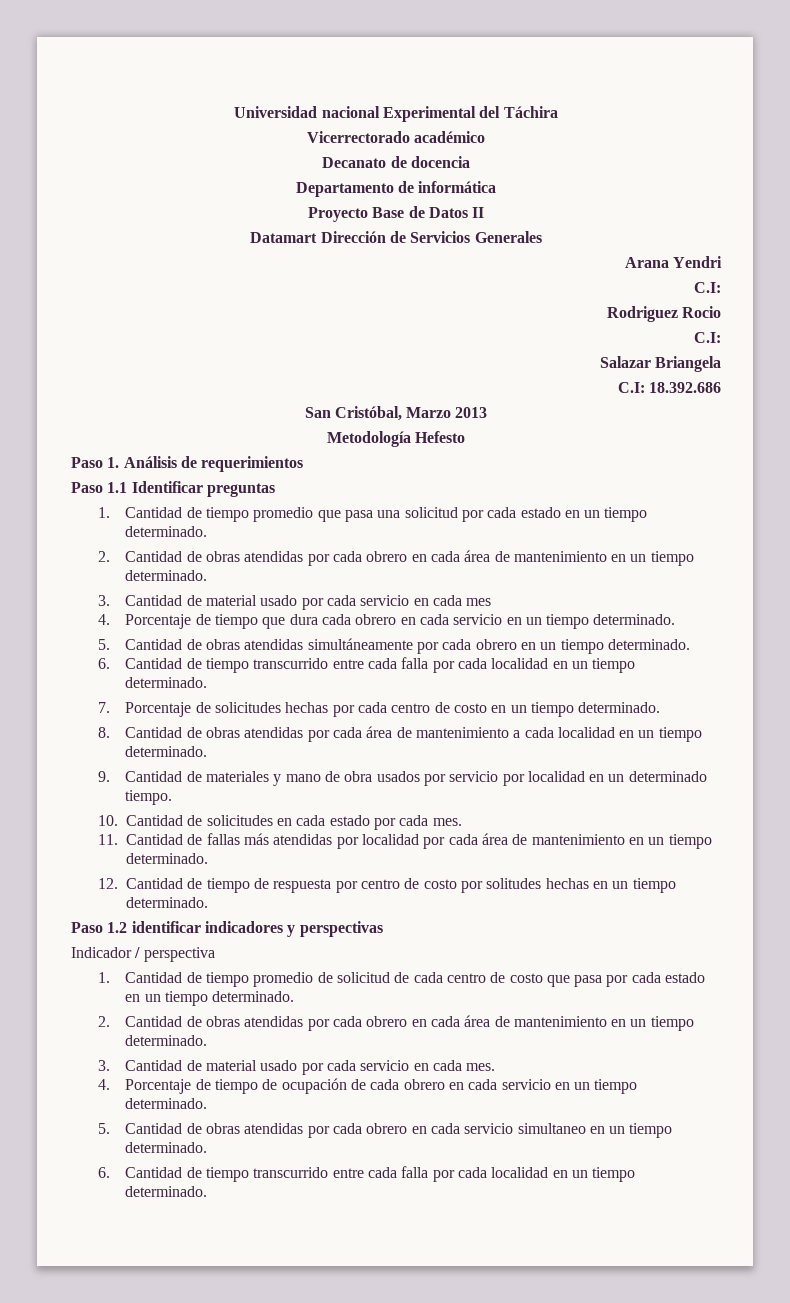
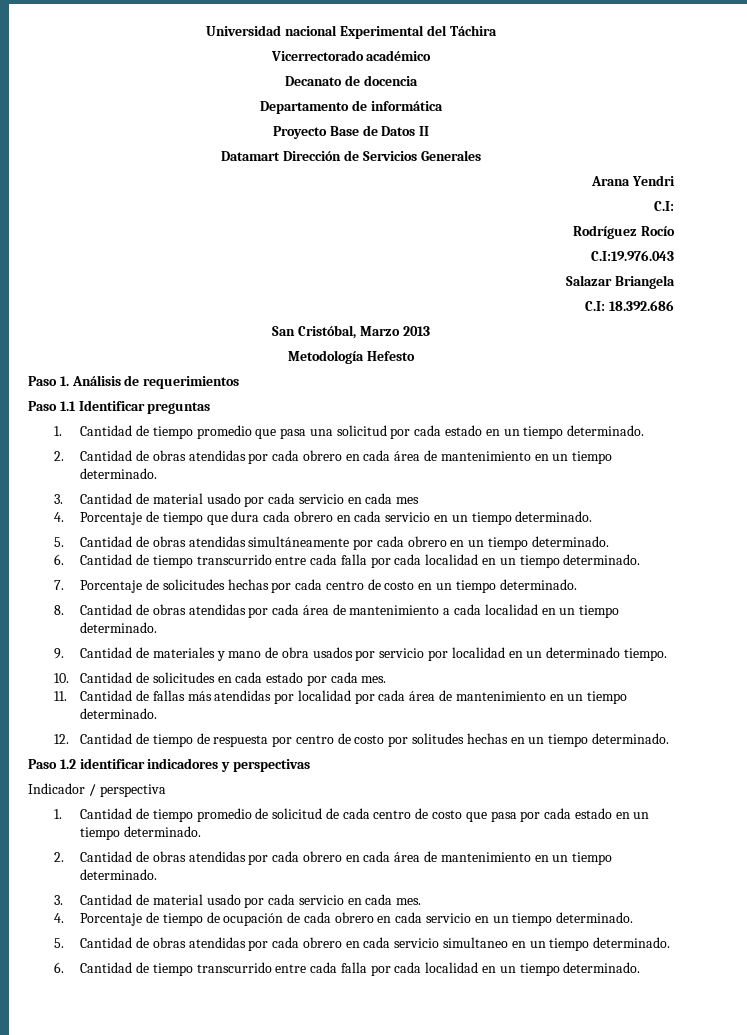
[606,306,722,322] [694,332,721,343] Rodriguez Rocio // C.I: -> [573,225,675,239] [591,250,674,261] Rodríguez Rocío // C.I:19.976.043

